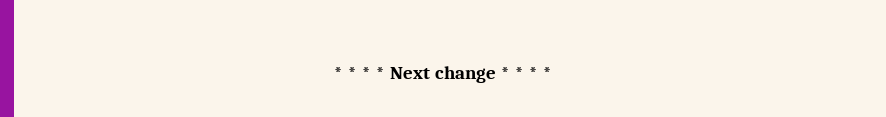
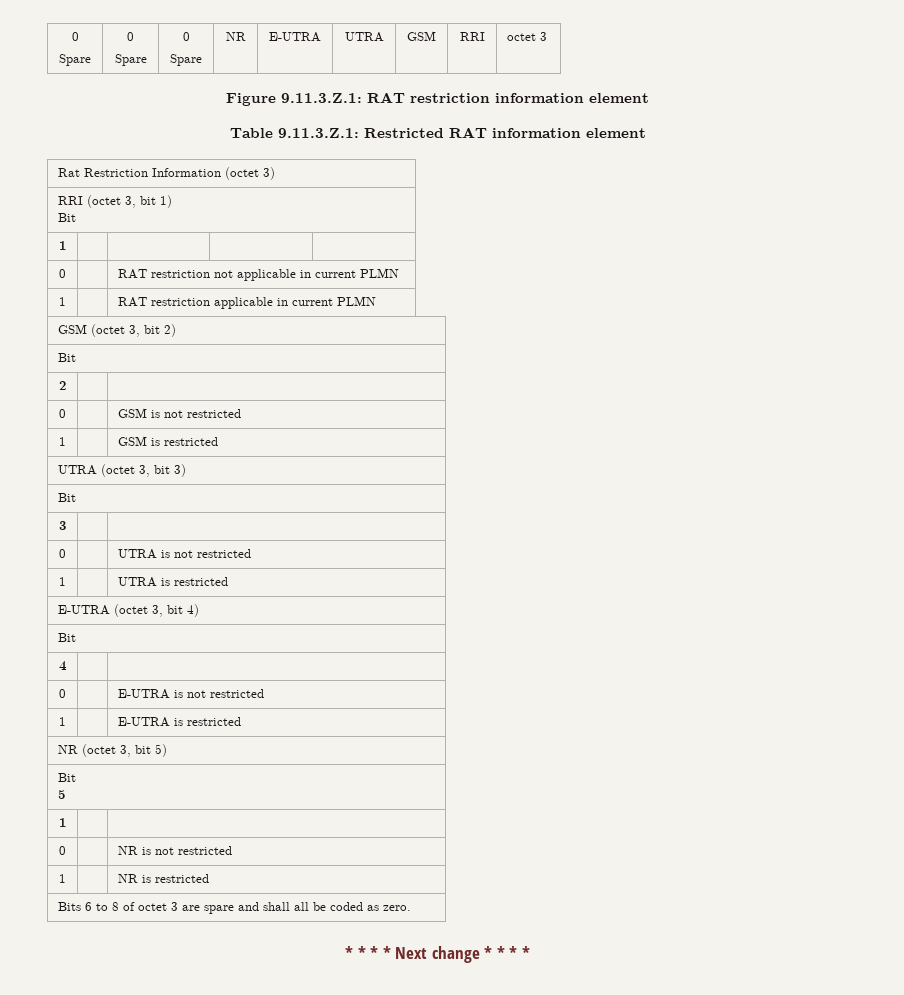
(334, 73) none -> [71,32,79,41] [59,54,91,66] [126,32,134,41] [114,54,147,66] [182,32,190,41] [170,54,202,66] [225,32,246,41] [269,32,321,42] [344,32,384,42] [407,31,436,41] [459,32,485,41] [507,32,548,41] [226,92,649,106] [229,127,646,138] [58,167,276,180] [58,195,173,208] [58,213,77,222] [59,241,66,250] [59,269,66,278] [118,268,400,281] [59,297,66,306] [118,296,377,309] [58,324,177,337] [58,353,77,362] [59,381,66,390] [59,409,66,418] [118,408,242,418] [59,437,66,446] [118,436,219,446] [58,464,187,477] [58,493,77,502] [59,521,66,530] [59,549,66,558] [118,549,252,559] [59,577,66,586] [118,577,229,587] [58,604,200,617] [58,633,77,642] [59,661,67,671] [59,689,66,698] [118,689,265,699] [59,717,66,726] [118,717,242,727] [58,744,168,757] [58,773,77,782] [58,790,66,799] [59,818,66,827] [59,846,66,855] [118,846,233,855] [59,874,66,883] [118,874,210,883] [58,902,412,914] 0 // Spare | 0 // Spare | 0 // Spare | NR | E-UTRA | UTRA | GSM | RRI | octet 3 // Figure 9.11.3.Z.1: RAT restriction information element // Table 9.11.3.Z.1: Restricted RAT information element // Rat Restriction Information (octet 3) // RRI (octet 3, bit 1) // Bit // 1 | | | | // 0 | | RAT restriction not applicable in current PLMN // 1 | | RAT restriction applicable in current PLMN // GSM (octet 3, bit 2) // Bit // 2 | | // 0 | | GSM is not restricted // 1 | | GSM is restricted // UTRA (octet 3, bit 3) // Bit // 3 | | // 0 | | UTRA is not restricted // 1 | | UTRA is restricted // E-UTRA (octet 3, bit 4) // Bit // 4 | | // 0 | | E-UTRA is not restricted // 1 | | E-UTRA is restricted // NR (octet 3, bit 5) // Bit // 5 // 1 | | // 0 | | NR is not restricted // 1 | | NR is restricted // Bits 6 to 8 of octet 3 are spare and shall all be coded as zero. //

